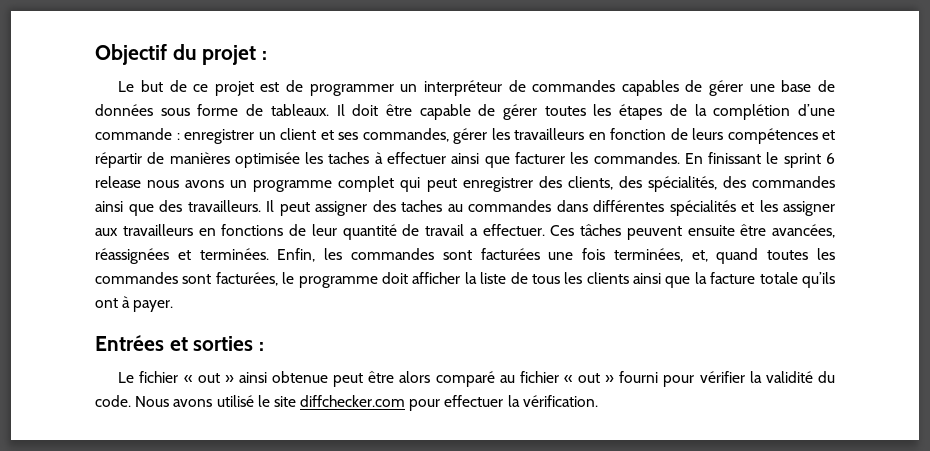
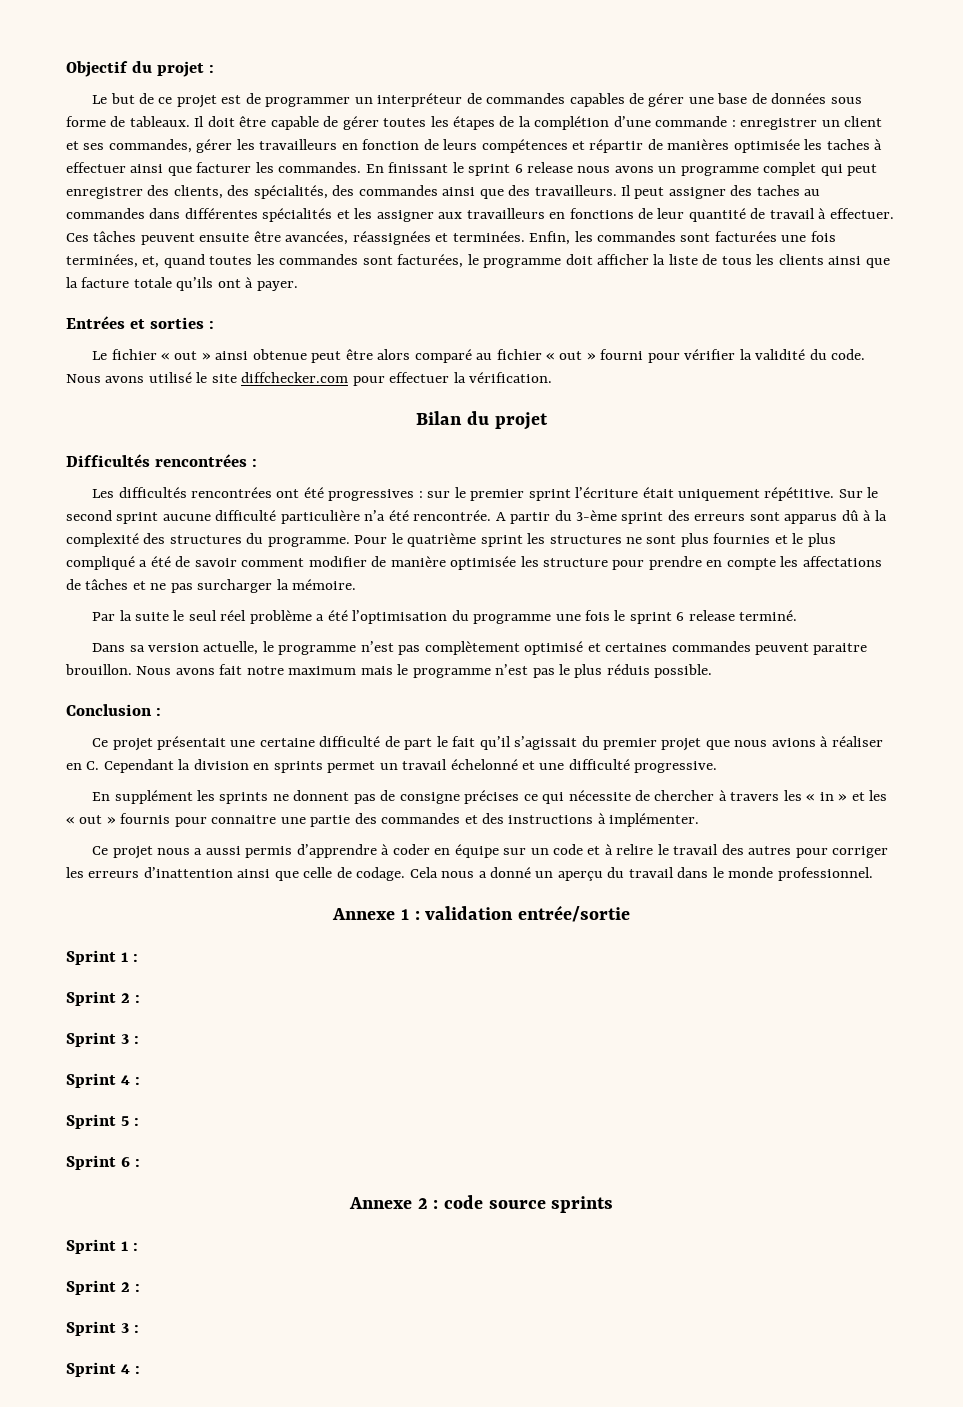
[469,228,478,236] a -> [818,208,827,219] à
(598, 401) none -> [416,411,548,430] [66,454,258,467] [92,487,879,501] [66,510,887,524] [66,533,836,547] [66,556,882,570] [66,579,357,593] [92,610,798,624] [92,641,868,655] [65,664,713,678] [66,704,162,716] [92,736,883,751] [66,759,718,773] [92,790,888,804] [66,813,700,827] [92,844,889,859] [66,867,873,881] [332,905,630,922] [66,950,139,965] [66,991,141,1006] [66,1032,140,1047] [66,1073,141,1088] [66,1114,140,1129] [66,1155,141,1170] [348,1195,614,1213] [66,1239,139,1254] [66,1280,141,1295] [66,1321,140,1336] [66,1362,141,1377] // Bilan du projet // Difficultés rencontrées : // Les difficultés rencontrées ont été progressives : sur le premier sprint l’écriture était uniquement répétitive. Sur le second sprint aucune difficulté particulière n’a été rencontrée. A partir du 3-ème sprint des erreurs sont apparus dû à la complexité des structures du programme. Pour le quatrième sprint les structures ne sont plus fournies et le plus compliqué a été de savoir comment modifier de manière optimisée les structure pour prendre en compte les affectations de tâches et ne pas surcharger la mémoire. // Par la suite le seul réel problème a été l’optimisation du programme une fois le sprint 6 release terminé. // Dans sa version actuelle, le programme n’est pas complètement optimisé et certaines commandes peuvent paraitre brouillon. Nous avons fait notre maximum mais le programme n’est pas le plus réduis possible. // Conclusion : // Ce projet présentait une certaine difficulté de part le fait qu’il s’agissait du premier projet que nous avions à réaliser en C. Cependant la division en sprints permet un travail échelonné et une difficulté progressive. // En supplément les sprints ne donnent pas de consigne précises ce qui nécessite de chercher à travers les « in » et les « out » fournis pour connaitre une partie des commandes et des instructions à implémenter. // Ce projet nous a aussi permis d’apprendre à coder en équipe sur un code et à relire le travail des autres pour corriger les erreurs d’inattention ainsi que celle de codage. Cela nous a donné un aperçu du travail dans le monde professionnel. // Annexe 1 : validation entrée/sortie // Sprint 1 : // Sprint 2 : // Sprint 3 : // Sprint 4 : // Sprint 5 : // Sprint 6 : // Annexe 2 : code source sprints // Sprint 1 : // Sprint 2 : // Sprint 3 : // Sprint 4 :

